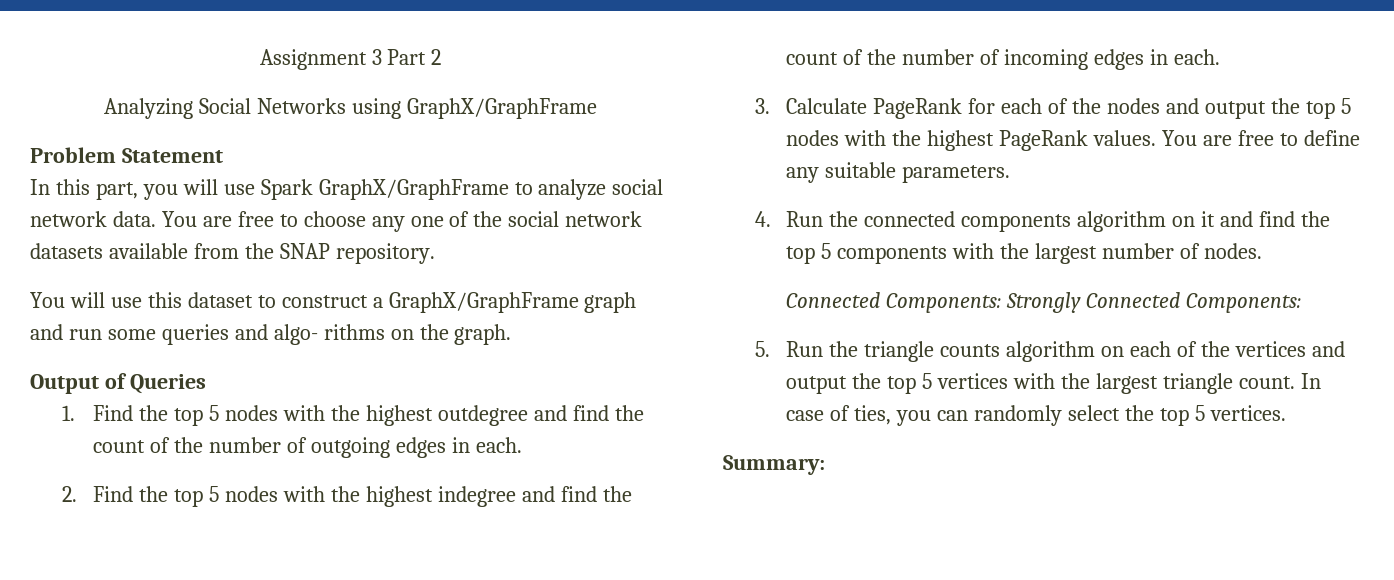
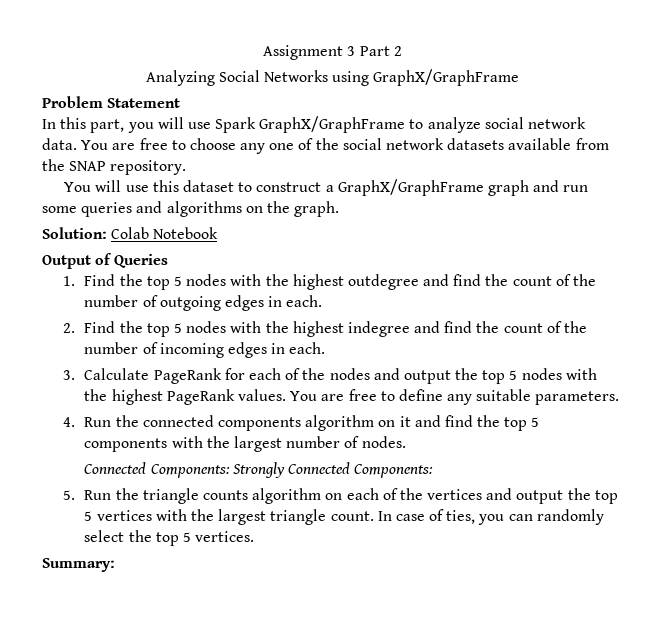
[273,324,385,345] algo- rithms -> [166,201,242,217] algorithms
(512, 334) none -> [42,227,219,239] // Solution: Colab Notebook

